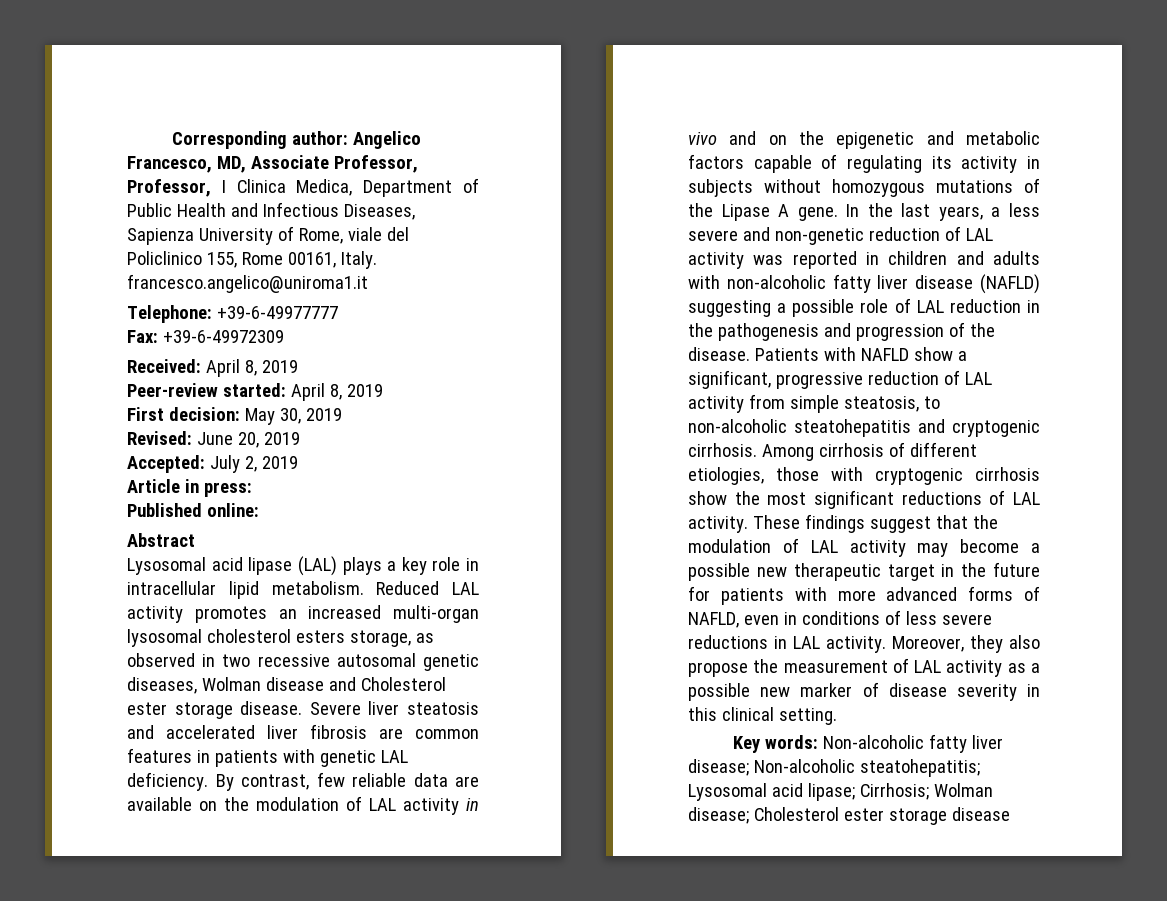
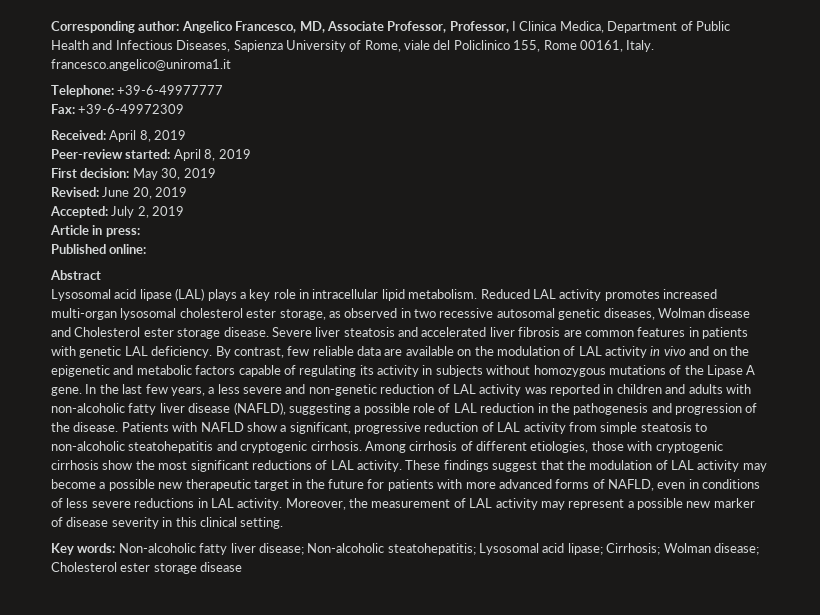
[278,609,297,619] an -> (660, 295) none
[295,630,345,643] esters -> [246,309,277,318] ester
(931, 210) none -> [145,384,168,394] few
[980,274,1040,294] (NAFLD) -> [233,402,286,415] (NAFLD),
[843,396,919,412] steatosis, -> [640,422,692,432] steatosis
[970,635,1040,653] [688,662,748,677] they also propose -> (346, 504) none
[1007,663,1026,673] as -> [540,499,625,510] may represent

